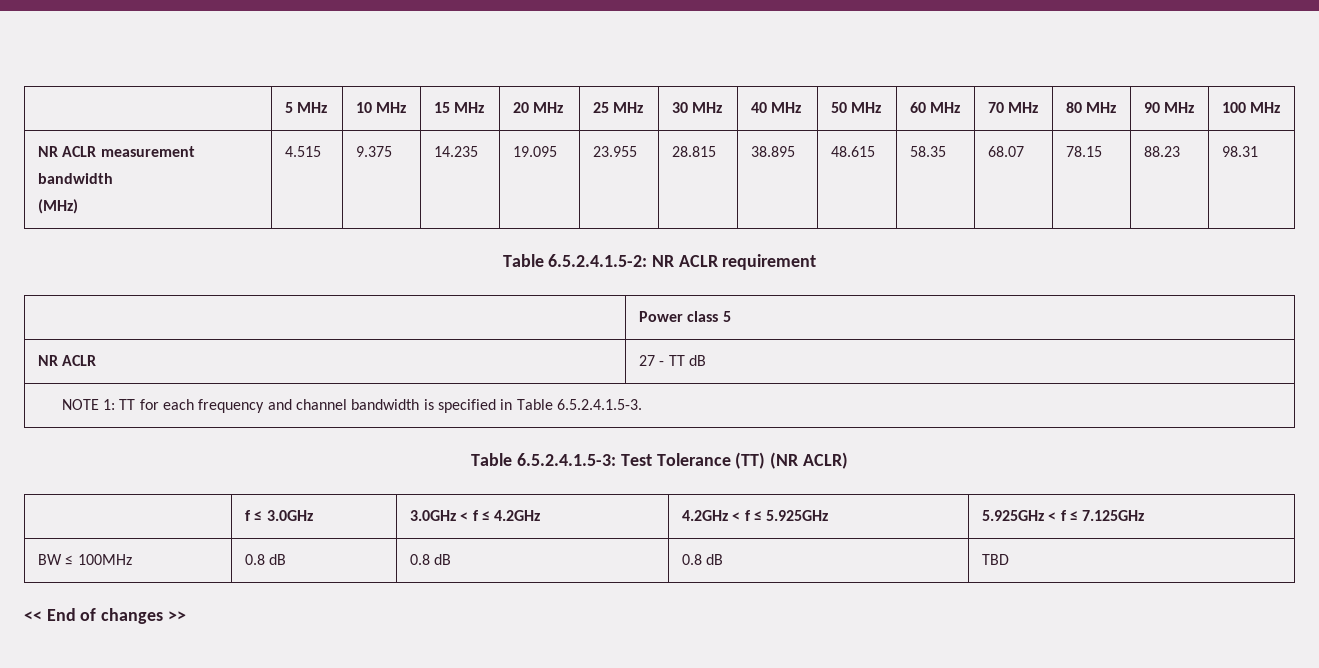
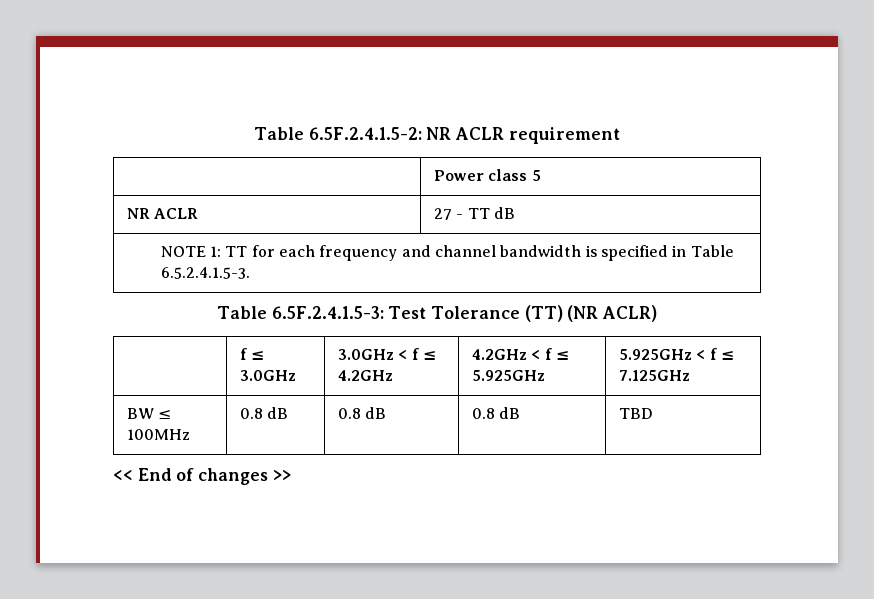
[284,102,328,113] [355,102,407,113] [433,102,485,113] [512,102,564,113] [592,102,644,113] [671,102,723,113] [750,102,802,113] [830,102,882,113] [909,102,961,113] [987,102,1039,113] [1065,102,1117,113] [1143,102,1195,113] [1221,102,1281,113] [37,146,195,157] [37,173,113,184] [37,199,78,214] [284,146,321,157] [355,146,392,157] [433,146,478,157] [512,146,557,157] [592,146,637,157] [671,146,716,157] [750,146,795,157] [830,146,875,157] [909,146,946,157] [987,146,1024,157] [1065,146,1102,157] [1143,146,1180,157] [1221,146,1258,157] [502,254,648,267] | 5 MHz | 10 MHz | 15 MHz | 20 MHz | 25 MHz | 30 MHz | 40 MHz | 50 MHz | 60 MHz | 70 MHz | 80 MHz | 90 MHz | 100 MHz // NR ACLR measurement bandwidth // (MHz) | 4.515 | 9.375 | 14.235 | 19.095 | 23.955 | 28.815 | 38.895 | 48.615 | 58.35 | 68.07 | 78.15 | 88.23 | 98.31 // Table 6.5.2.4.1.5-2: -> [254,127,422,140] Table 6.5F.2.4.1.5-2:
[517,453,617,466] 6.5.2.4.1.5-3: -> [271,306,384,319] 6.5F.2.4.1.5-3:

